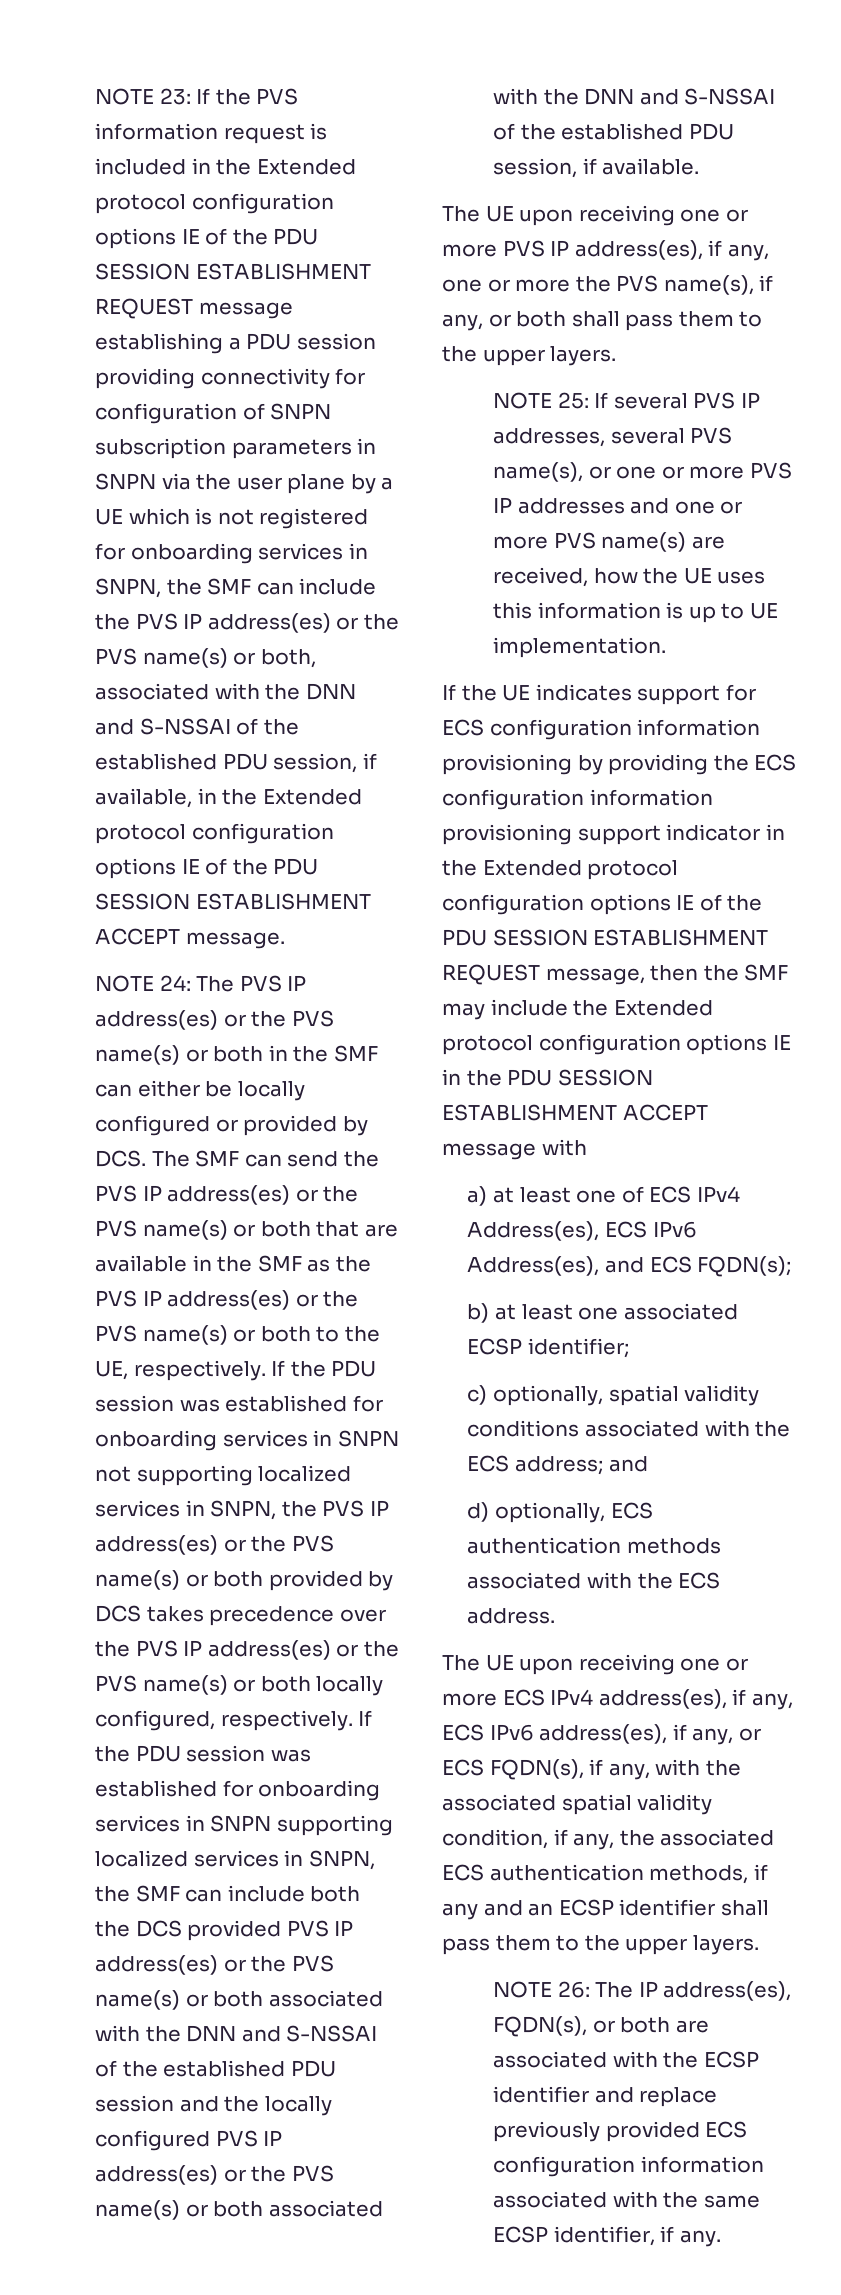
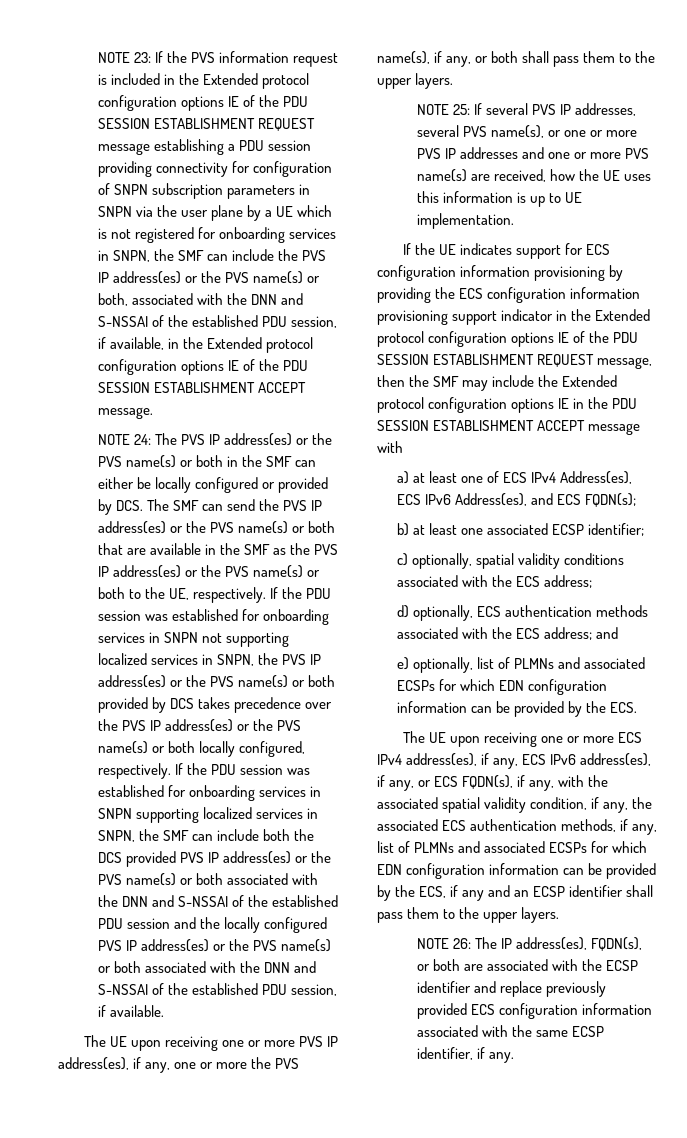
[608,1456,648,1472] and -> (593, 581) none
[467,1608,556,1624] address. -> [544,627,619,640] [396,657,646,673] [396,679,608,695] [396,701,638,717] address; and // e) optionally, list of PLMNs and associated ECSPs for which EDN configuration information can be provided by the ECS.
(768, 1872) none -> [632,824,658,835] [377,841,648,853] [377,863,657,879] [377,885,459,901] any, list of PLMNs and associated ECSPs for which EDN configuration information can be provided by the ECS, if

